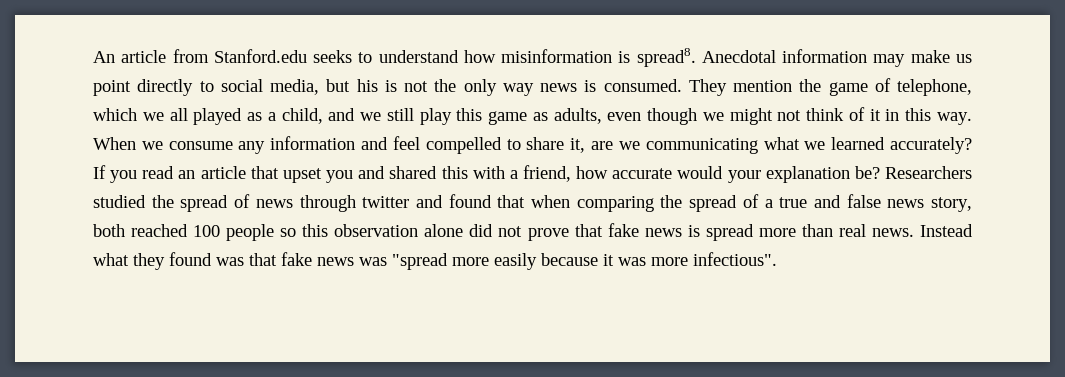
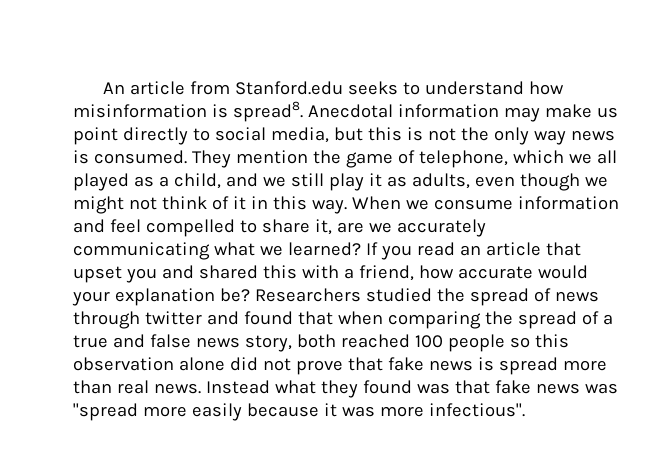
[356,79,378,92] his -> [367,127,402,141] this
[456,108,528,125] this game -> [368,173,382,187] it
[238,141,266,154] any -> (513, 204) none
(640, 145) none -> [396,219,486,237] accurately
[831,137,973,154] learned accurately? -> [287,242,361,256] learned?

